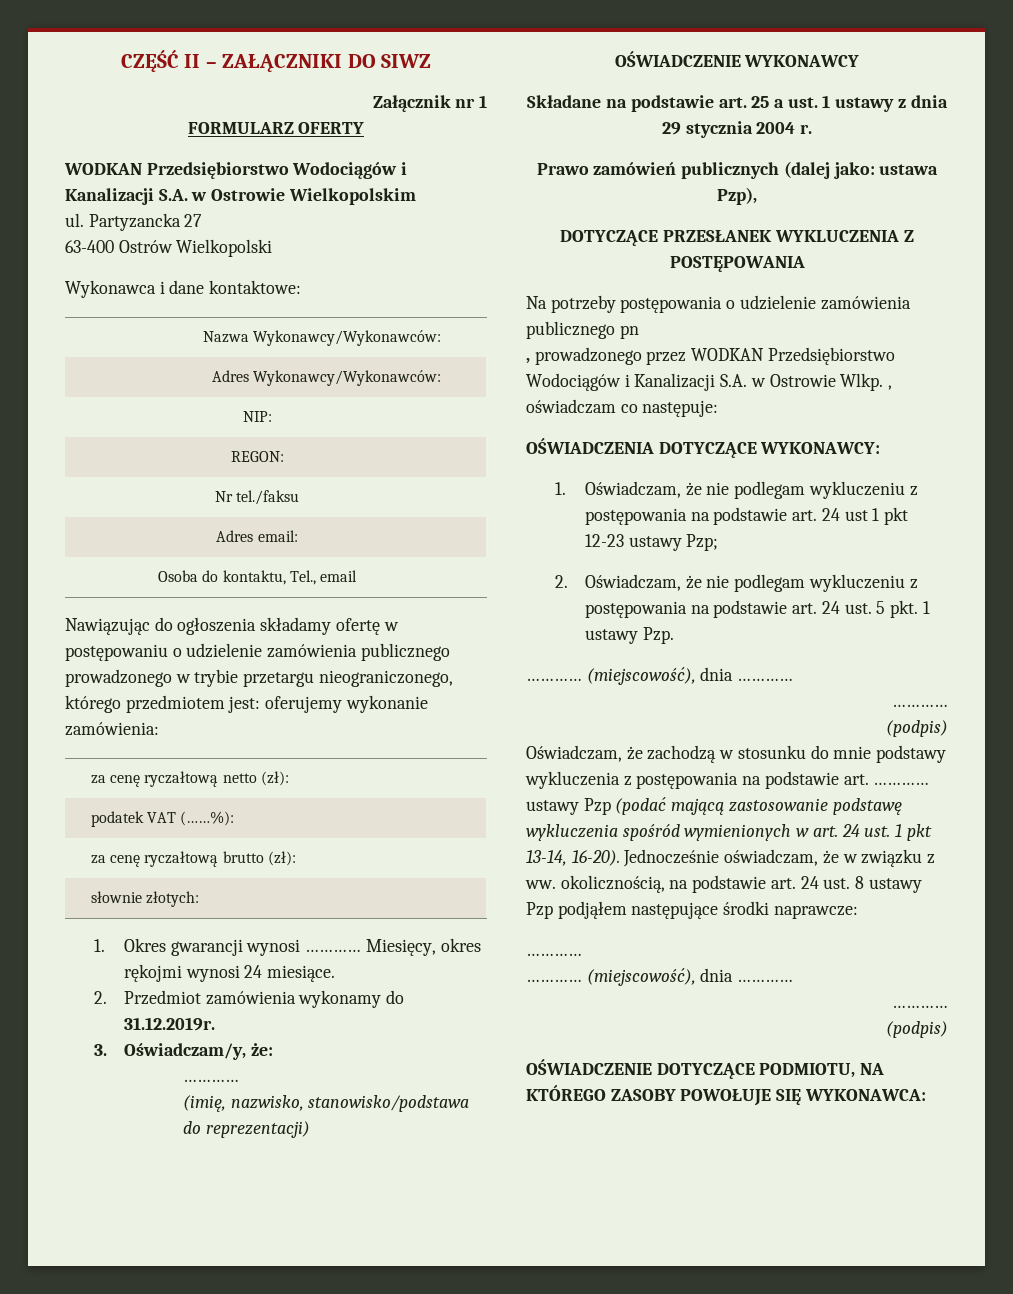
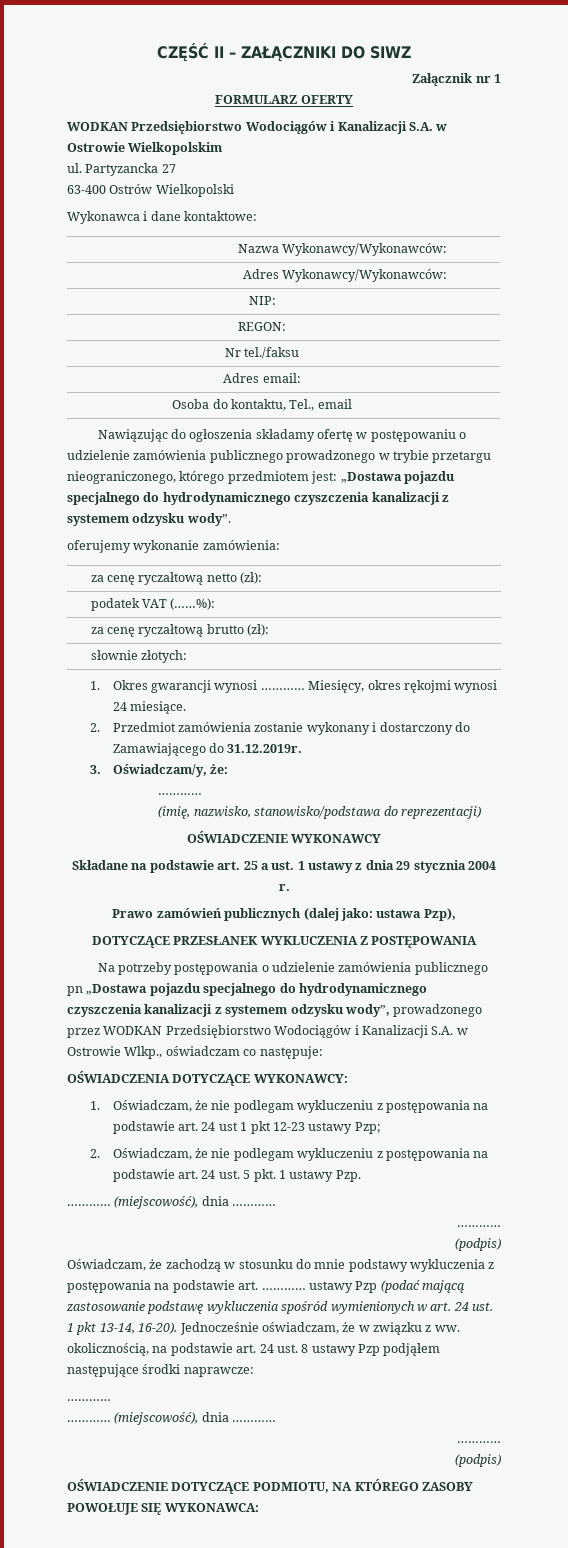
(261, 704) none -> [340,471,455,484] [67,492,449,505] [67,513,231,526] „Dostawa pojazdu specjalnego do hydrodynamicznego czyszczenia kanalizacji z systemem odzysku wody”. //
[298,990,382,1008] wykonamy -> [254,722,470,735] [112,743,206,756] zostanie wykonany i dostarczony do Zamawiającego
[526,357,530,364] // , -> [86,983,427,996] [67,1004,390,1017] „Dostawa pojazdu specjalnego do hydrodynamicznego czyszczenia kanalizacji z systemem odzysku wody”,
[840,373,893,391] Wlkp. , -> [124,1046,163,1059] Wlkp.,

